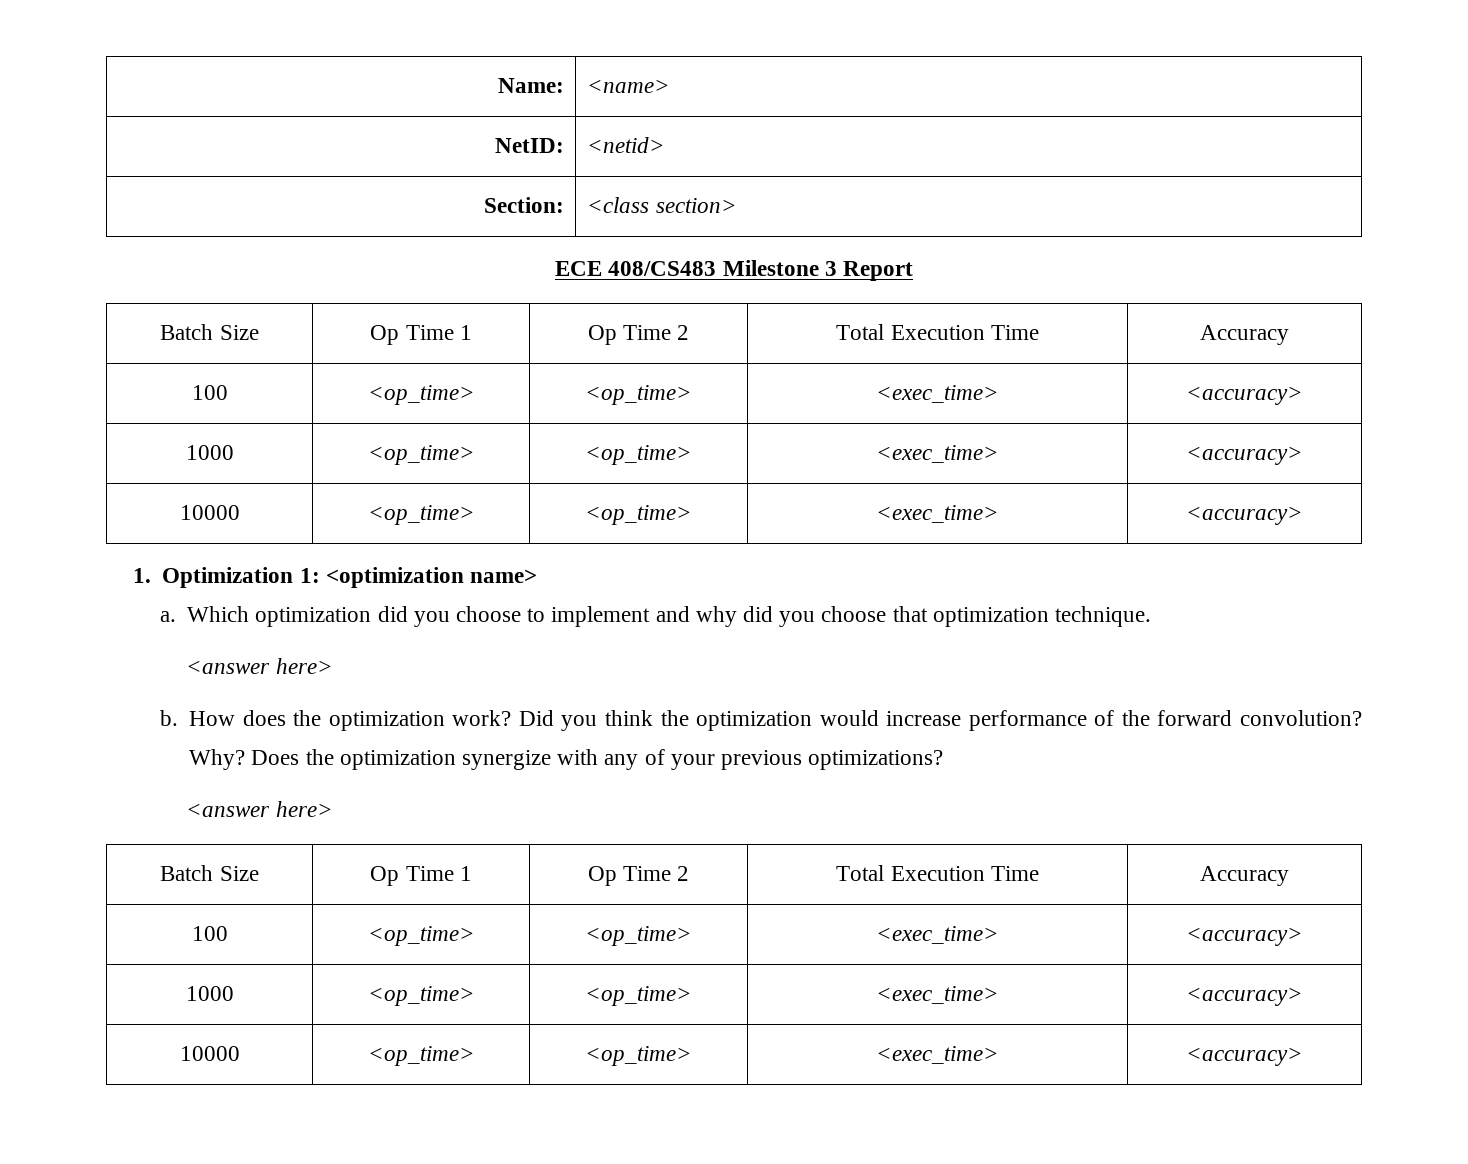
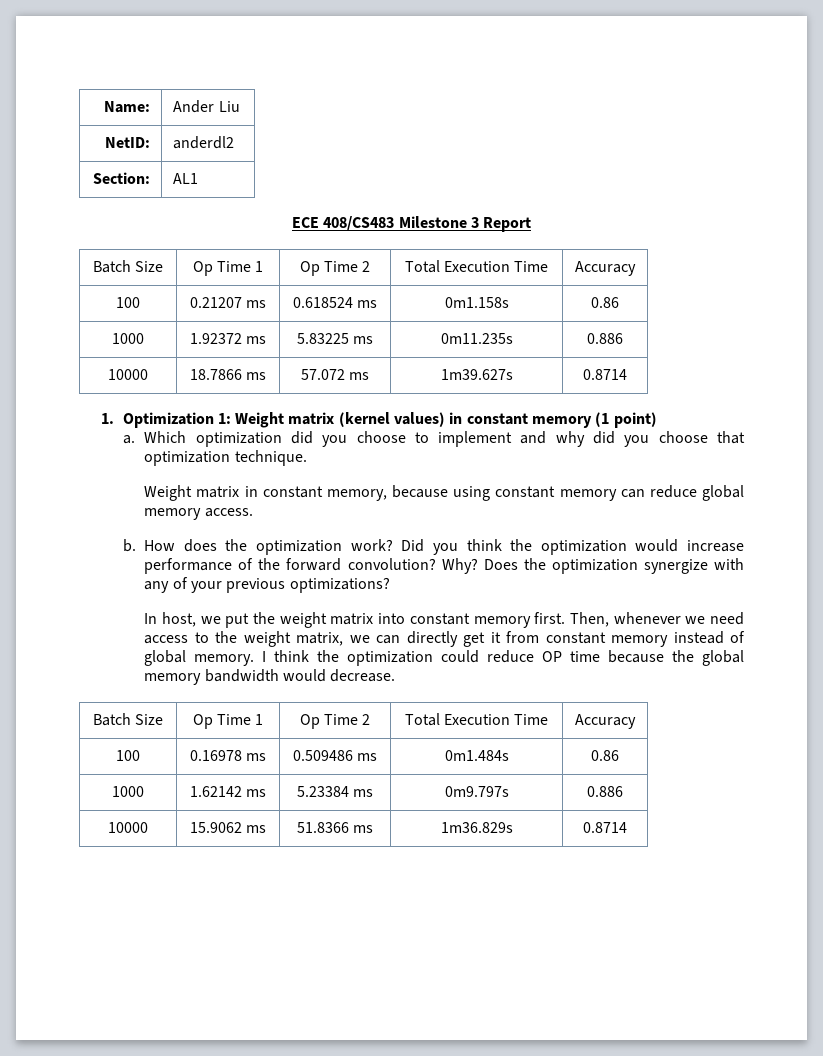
[587,79,671,93] <name> -> [173,100,240,113] Ander Liu
[587,137,666,153] <netid> -> [173,136,235,149] anderdl2
[587,197,737,213] <class section> -> [173,173,199,184] AL1
[367,385,475,405] [585,385,692,405] [876,385,999,403] [1186,386,1303,405] [185,445,234,460] [367,445,475,465] [585,445,692,465] [876,445,999,463] [1186,446,1303,465] [179,505,240,520] [367,505,475,525] [585,505,692,525] [876,505,999,523] [1186,506,1303,525] [132,567,537,588] <op_time> | <op_time> | <exec_time> | <accuracy> // 1000 | <op_time> | <op_time> | <exec_time> | <accuracy> // 10000 | <op_time> | <op_time> | <exec_time> | <accuracy> // 1. Optimization 1: <optimization name> -> [189,297,267,308] [292,297,378,308] [444,297,509,308] [591,297,619,308] [112,333,144,344] [189,333,267,344] [296,333,374,344] [440,333,513,344] [587,333,623,344] [108,369,148,380] [189,369,267,380] [300,369,370,380] [440,369,513,380] [583,369,627,380] [100,412,657,428] 0.21207 ms | 0.618524 ms | 0m1.158s | 0.86 // 1000 | 1.92372 ms | 5.83225 ms | 0m11.235s | 0.886 // 10000 | 18.7866 ms | 57.072 ms | 1m39.627s | 0.8714 // 1. Optimization 1: Weight matrix (kernel values) in constant memory (1 point)
[186,658,333,674] <answer here> -> [144,485,744,501] [144,508,253,520] Weight matrix in constant memory, because using constant memory can reduce global memory access.
[186,801,333,817] <answer here> -> [144,612,745,628] [144,631,745,647] [144,650,744,666] [144,669,396,685] In host, we put the weight matrix into constant memory first. Then, whenever we need access to the weight matrix, we can directly get it from constant memory instead of global memory. I think the optimization could reduce OP time because the global memory bandwidth would decrease.
[367,926,475,946] [585,926,692,946] [876,926,999,944] [1186,927,1303,946] [185,986,234,1001] [367,986,475,1006] [585,986,692,1006] [876,986,999,1004] [1186,987,1303,1006] [179,1046,240,1061] [367,1046,475,1066] [585,1046,692,1066] [876,1046,999,1064] [1186,1047,1303,1066] <op_time> | <op_time> | <exec_time> | <accuracy> // 1000 | <op_time> | <op_time> | <exec_time> | <accuracy> // 10000 | <op_time> | <op_time> | <exec_time> | <accuracy> -> [189,750,267,761] [292,750,378,761] [444,750,509,761] [591,750,619,761] [112,786,144,797] [189,786,267,797] [296,786,374,797] [444,786,509,797] [587,786,623,797] [108,822,148,833] [189,822,267,833] [296,822,374,833] [440,822,513,833] [583,822,627,833] 0.16978 ms | 0.509486 ms | 0m1.484s | 0.86 // 1000 | 1.62142 ms | 5.23384 ms | 0m9.797s | 0.886 // 10000 | 15.9062 ms | 51.8366 ms | 1m36.829s | 0.8714

